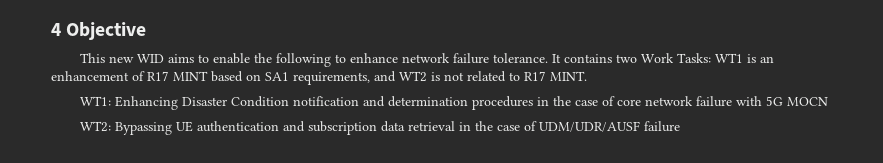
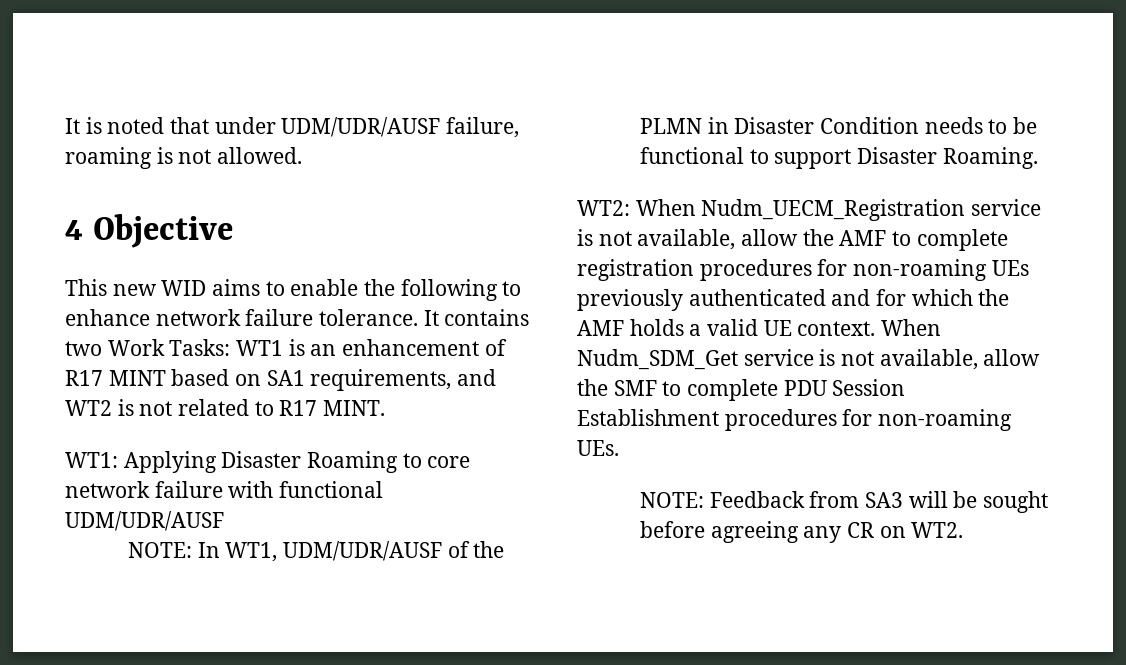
(51, 29) none -> [65,117,520,138] [65,147,303,169] It is noted that under UDM/UDR/AUSF failure, roaming is not allowed. //
[115,96,829,110] [80,121,681,135] Enhancing Disaster Condition notification and determination procedures in the case of core network failure with 5G MOCN // WT2: Bypassing UE authentication and subscription data retrieval in the case of UDM/UDR/AUSF failure -> [123,451,471,473] [65,481,384,498] [65,511,224,531] [127,541,505,562] [639,117,1037,134] [639,147,1038,169] [577,199,1042,221] [577,229,1008,251] [577,259,1029,281] [577,289,1010,311] [577,319,942,336] [577,349,1041,370] [577,379,906,401] [577,409,1013,431] [577,440,619,456] [639,491,1048,513] [639,521,964,543] Applying Disaster Roaming to core network failure with functional UDM/UDR/AUSF // NOTE: In WT1, UDM/UDR/AUSF of the PLMN in Disaster Condition needs to be functional to support Disaster Roaming. // WT2: When Nudm_UECM_Registration service is not available, allow the AMF to complete registration procedures for non-roaming UEs previously authenticated and for which the AMF holds a valid UE context. When Nudm_SDM_Get service is not available, allow the SMF to complete PDU Session Establishment procedures for non-roaming UEs. // NOTE: Feedback from SA3 will be sought before agreeing any CR on WT2.

